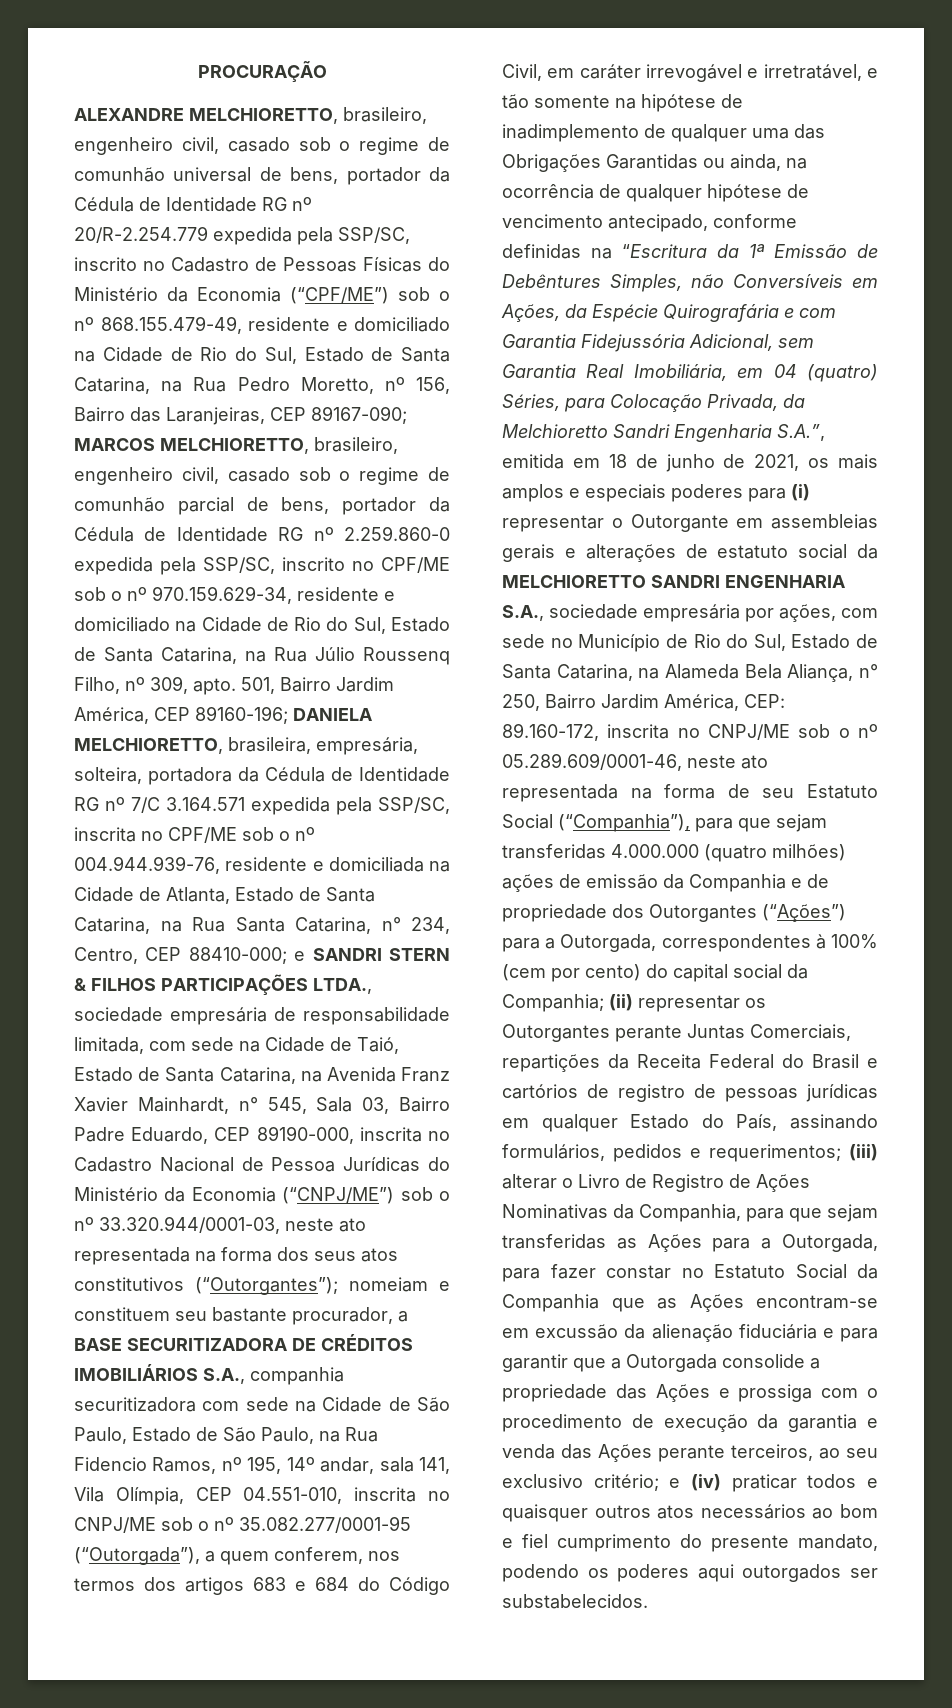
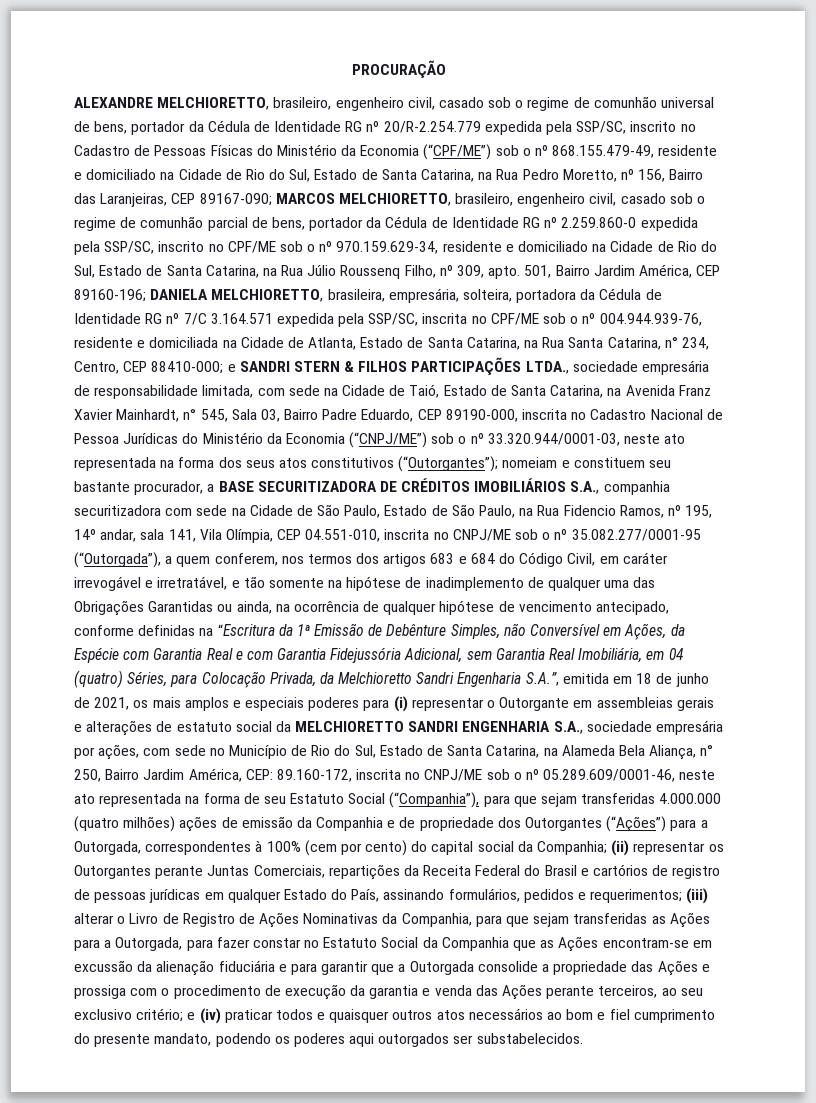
[502,274,601,288] Debêntures -> [386,624,447,636] Debênture
[733,274,843,288] Conversíveis -> [530,624,601,636] Conversível
[663,304,779,322] Quirografária -> [123,648,233,660] com Garantia Real

